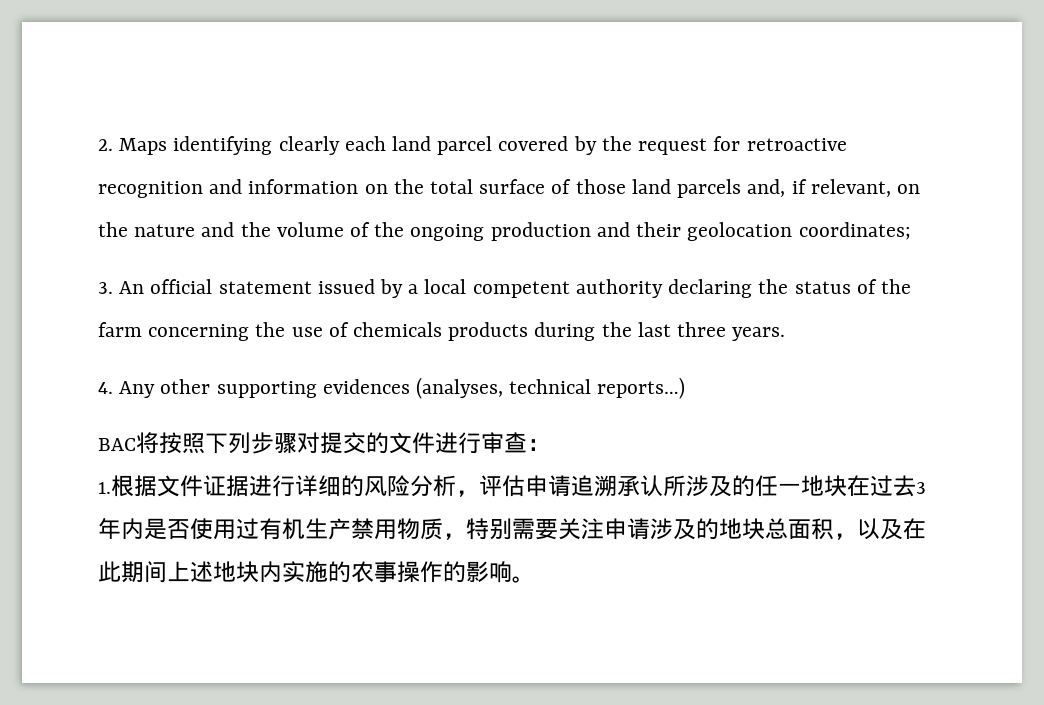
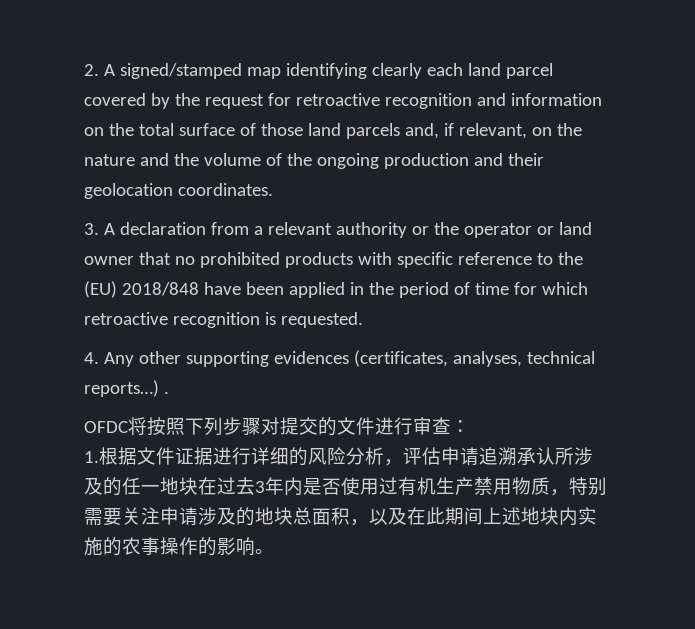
[119,138,168,155] Maps -> [103,63,281,79] A signed/stamped map
[798,222,911,240] coordinates; -> [177,183,273,196] coordinates.
[119,279,911,298] [98,322,786,341] An official statement issued by a local competent authority declaring the status of the farm concerning the use of chemicals products during the last three years. -> [103,222,592,238] [84,252,583,268] [84,281,588,298] [84,312,363,328] A declaration from a relevant authority or the operator or land owner that no prohibited products with specific reference to the (EU) 2018/848 have been applied in the period of time for which retroactive recognition is requested.
[416,377,504,399] (analyses, -> [353,350,522,367] (certificates, analyses,
[98,438,136,451] // BAC -> [163,391,169,394] [84,421,128,433] . // OFDC

